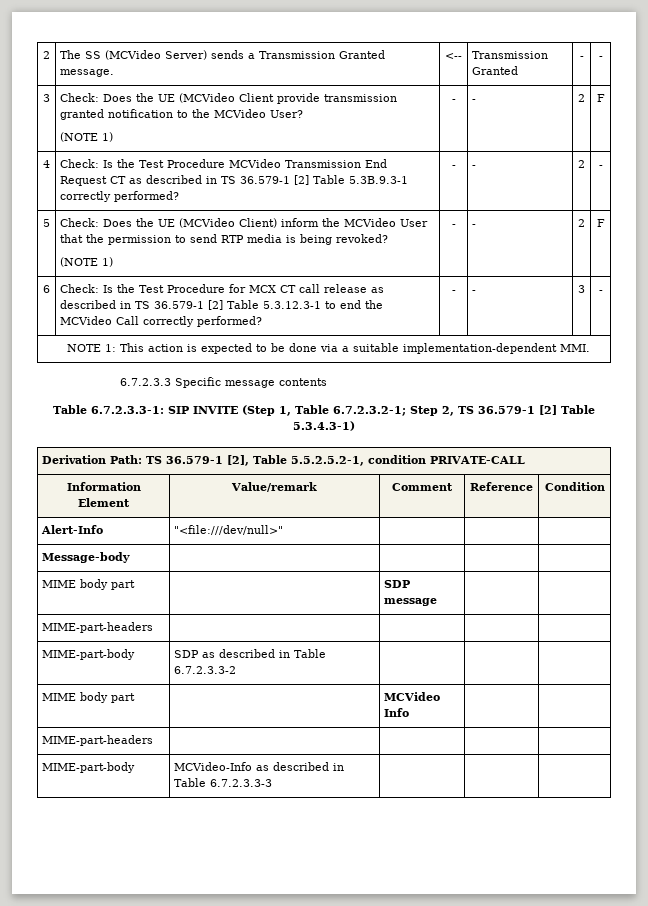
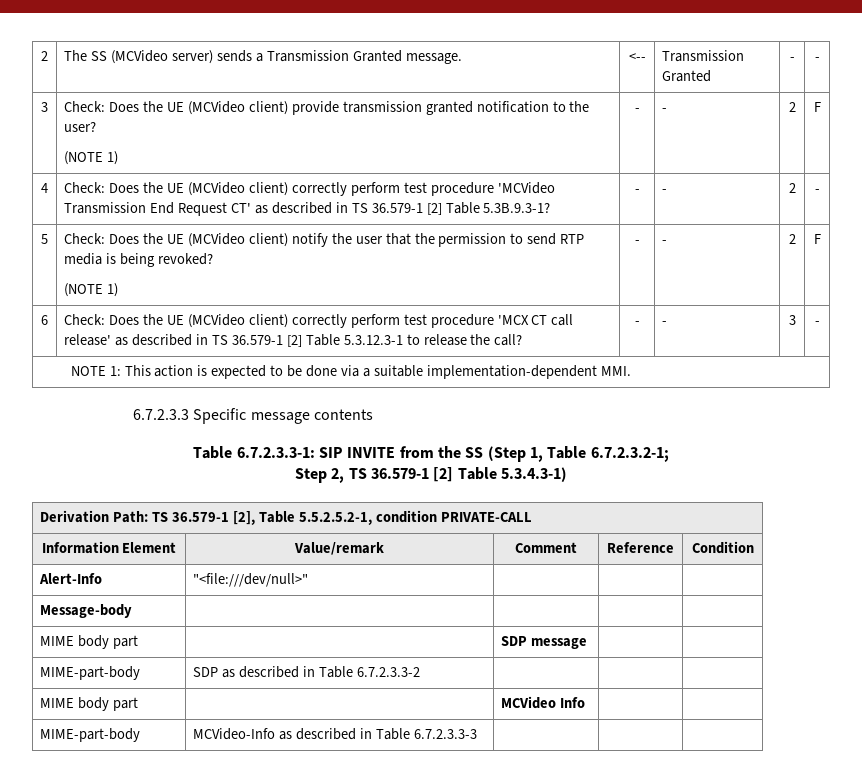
[165,50,208,60] Server) -> [172,50,214,64] server)
[239,93,275,102] Client -> [248,101,288,115] client)
[214,109,304,118] MCVideo User? -> [64,122,97,132] user?
[103,159,282,168] Is the Test Procedure MCVideo -> [109,182,555,196] Does the UE (MCVideo client) correctly perform test procedure 'MCVideo
[110,175,409,185] [60,191,180,202] CT as described in TS 36.579-1 [2] Table 5.3B.9.3-1 correctly performed? -> [231,202,551,215] CT' as described in TS 36.579-1 [2] Table 5.3B.9.3-1?
[239,218,429,228] Client) inform the MCVideo User -> [248,233,383,247] client) notify the user
[103,284,277,293] Is the Test Procedure for MCX -> [109,314,529,328] Does the UE (MCVideo client) correctly perform test procedure 'MCX
[324,284,368,293] release -> [64,334,112,346] release'
[340,300,384,309] [60,316,263,327] end the MCVideo Call correctly performed? -> [423,334,523,346] release the call?
(238, 410) none -> [399,446,484,458] from the SS
(406, 411) none -> (669, 454) //
[42,622,154,633] // MIME-part-headers | | | | -> (588, 643) none
[42,735,154,746] // MIME-part-headers | | | | -> (586, 702) none

